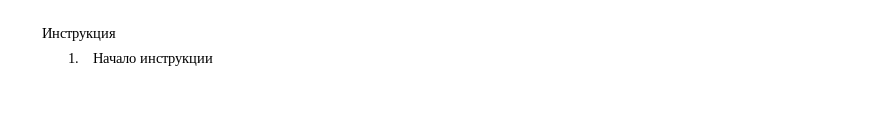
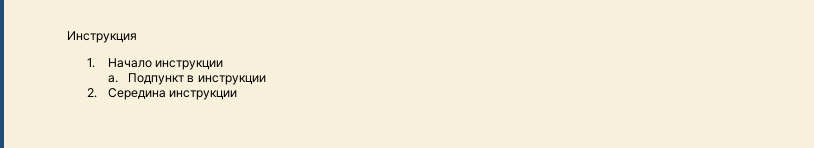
(214, 61) none -> [107,73,266,85] [87,88,237,100] // a. Подпункт в инструкции // 2. Середина инструкции

